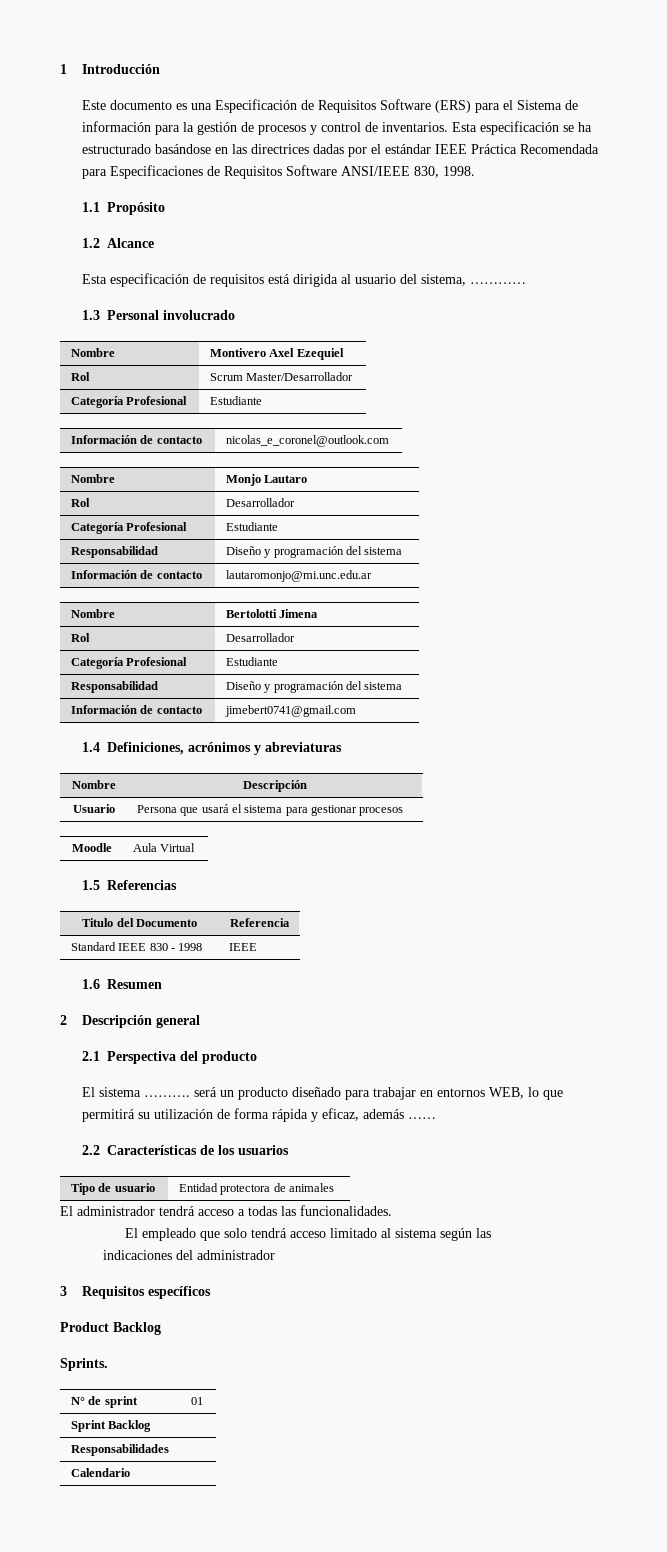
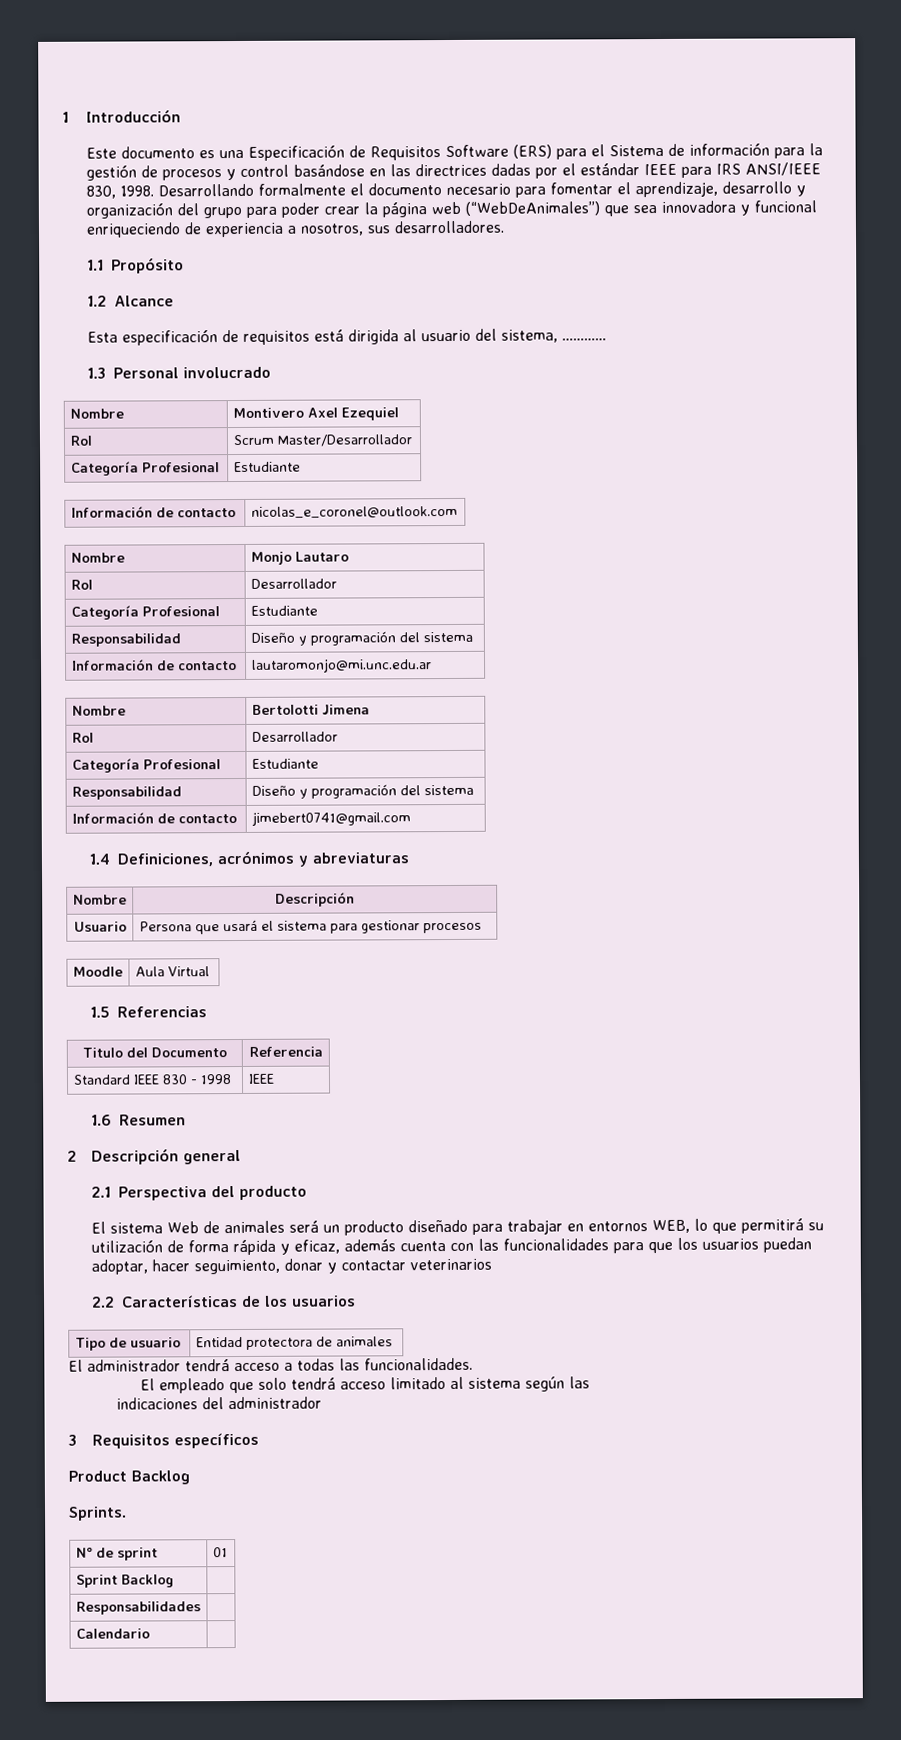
[364,121,592,135] [81,144,151,154] de inventarios. Esta especificación se ha estructurado -> (289, 170) none
[470,144,599,154] [81,165,475,179] Práctica Recomendada para Especificaciones de Requisitos Software ANSI/IEEE 830, 1998. -> [680,162,821,178] [85,181,806,199] [85,200,817,219] [85,220,504,238] para IRS ANSI/IEEE 830, 1998. Desarrollando formalmente el documento necesario para fomentar el aprendizaje, desarrollo y organización del grupo para poder crear la página web (“WebDeAnimales”) que sea innovadora y funcional enriqueciendo de experiencia a nosotros, sus desarrolladores.
[143,1095,190,1097] ………. -> [166,1220,285,1234] Web de animales
[407,1117,436,1119] …… -> [399,1237,812,1254] [90,1258,492,1275] cuenta con las funcionalidades para que los usuarios puedan adoptar, hacer seguimiento, donar y contactar veterinarios

